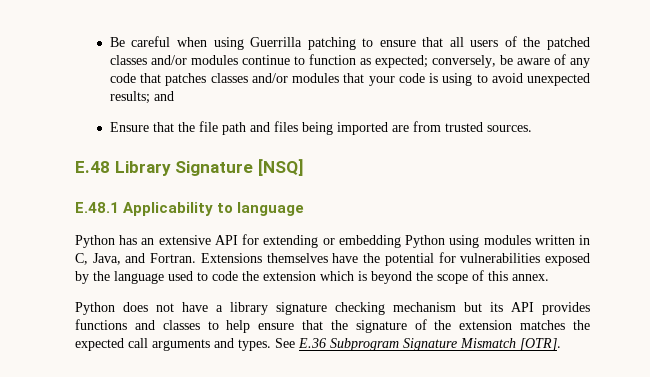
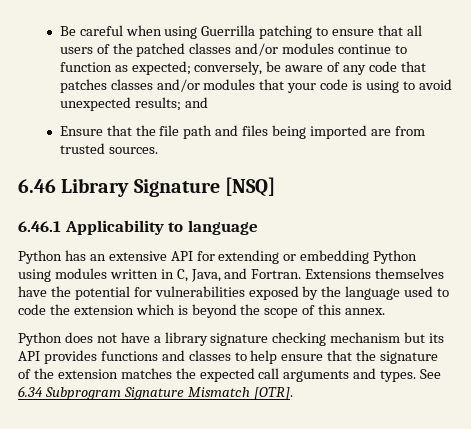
[75,161,110,173] E.48 -> [18,179,56,193] 6.46
[75,202,119,213] E.48.1 -> [18,221,61,232] 6.46.1
[298,338,326,348] E.36 -> [18,386,43,397] 6.34

